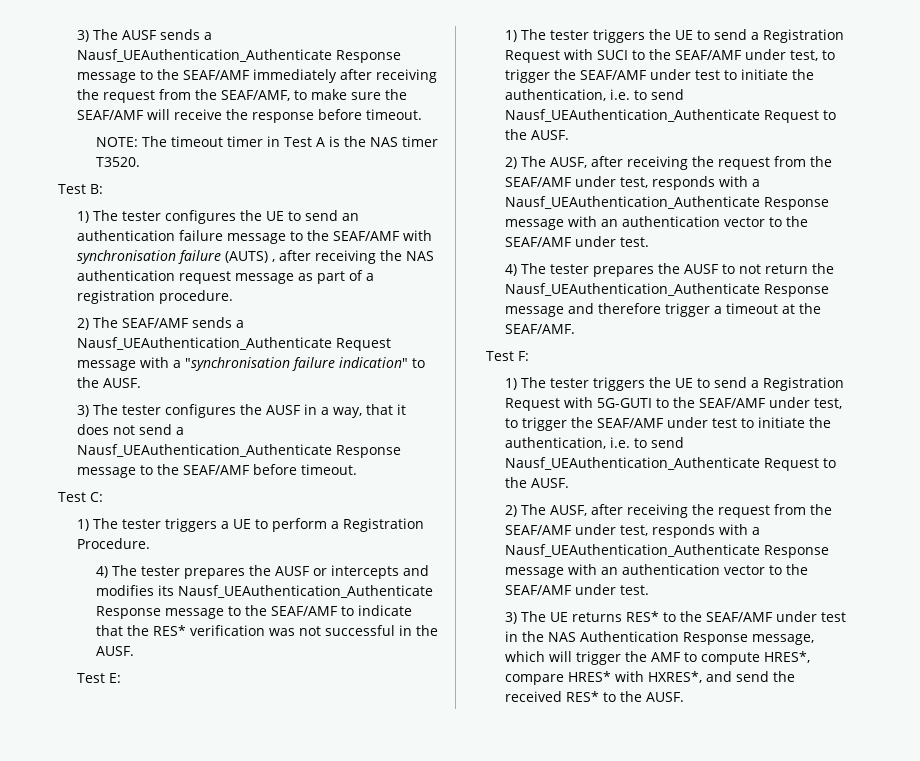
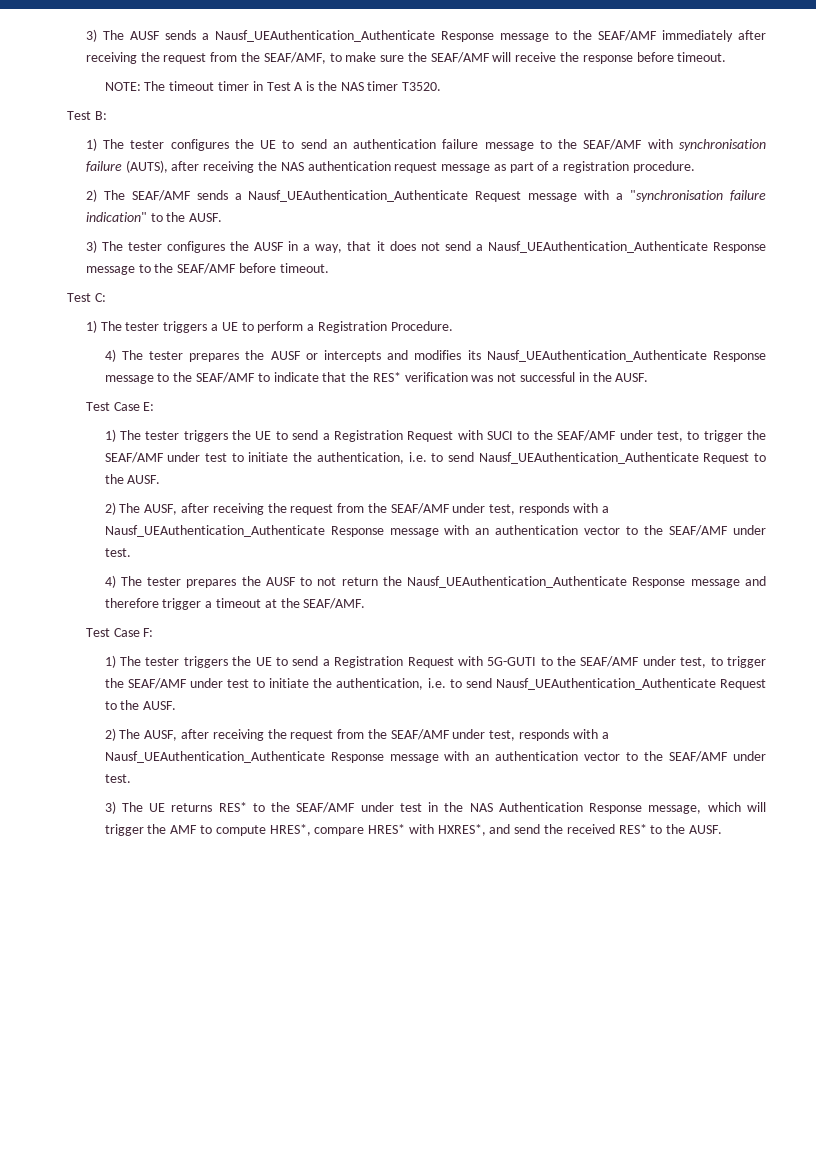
[225,251,276,263] (AUTS) , -> [125,160,168,173] (AUTS),
(106, 678) none -> [113,402,140,411] Case
(515, 356) none -> [113,628,140,637] Case

